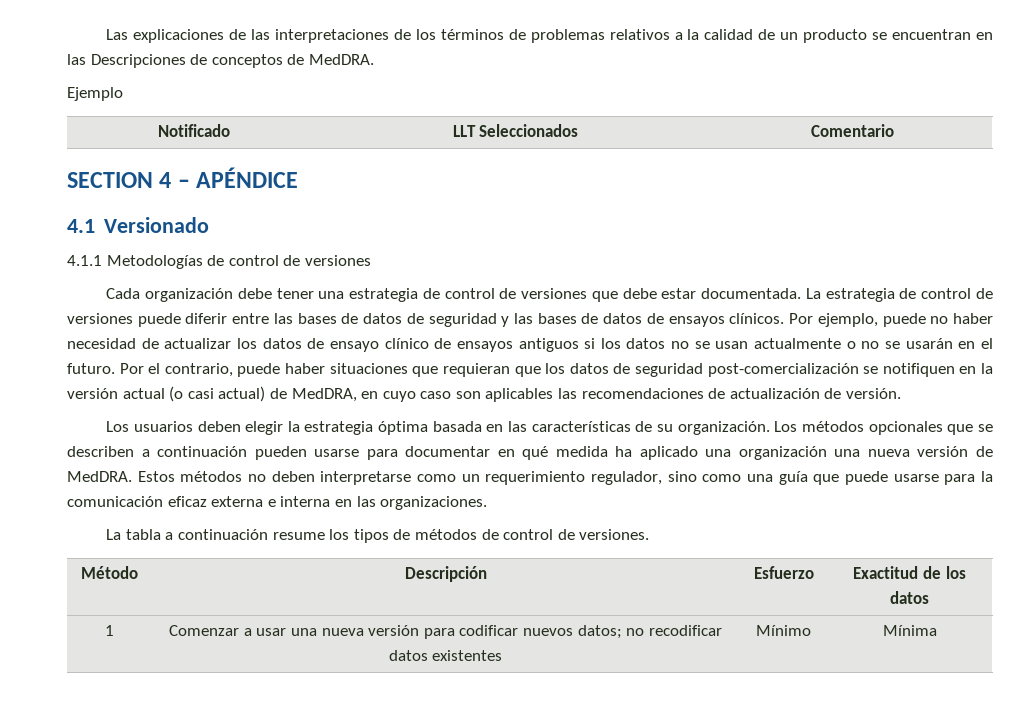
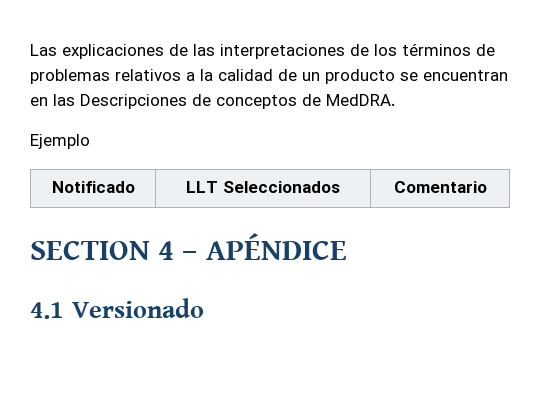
[67,255,371,269] [106,288,993,302] [67,313,994,327] [67,338,994,352] [67,363,993,377] [67,386,902,402] [106,421,993,435] [67,446,993,460] [67,471,993,485] [67,496,488,510] [106,529,650,543] [80,566,138,579] [404,566,487,582] [753,566,814,579] [853,566,966,579] [890,591,929,604] [104,625,114,636] [169,625,722,639] [388,650,503,661] [756,625,811,636] [882,625,937,636] // 4.1.1 Metodologías de control de versiones // Cada organización debe tener una estrategia de control de versiones que debe estar documentada. La estrategia de control de versiones puede diferir entre las bases de datos de seguridad y las bases de datos de ensayos clínicos. Por ejemplo, puede no haber necesidad de actualizar los datos de ensayo clínico de ensayos antiguos si los datos no se usan actualmente o no se usarán en el futuro. Por el contrario, puede haber situaciones que requieran que los datos de seguridad post-comercialización se notifiquen en la versión actual (o casi actual) de MedDRA, en cuyo caso son aplicables las recomendaciones de actualización de versión. // Los usuarios deben elegir la estrategia óptima basada en las características de su organización. Los métodos opcionales que se describen a continuación pueden usarse para documentar en qué medida ha aplicado una organización una nueva versión de MedDRA. Estos métodos no deben interpretarse como un requerimiento regulador, sino como una guía que puede usarse para la comunicación eficaz externa e interna en las organizaciones. // La tabla a continuación resume los tipos de métodos de control de versiones. // Método | Descripción | Esfuerzo | Exactitud de los datos // 1 | Comenzar a usar una nueva versión para codificar nuevos datos; no recodificar datos existentes | Mínimo | Mínima -> (204, 308) none

